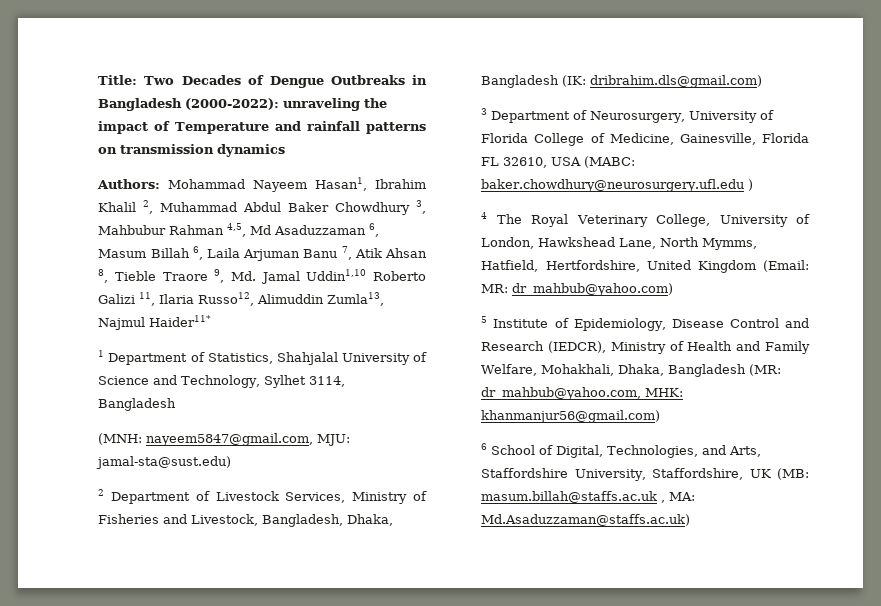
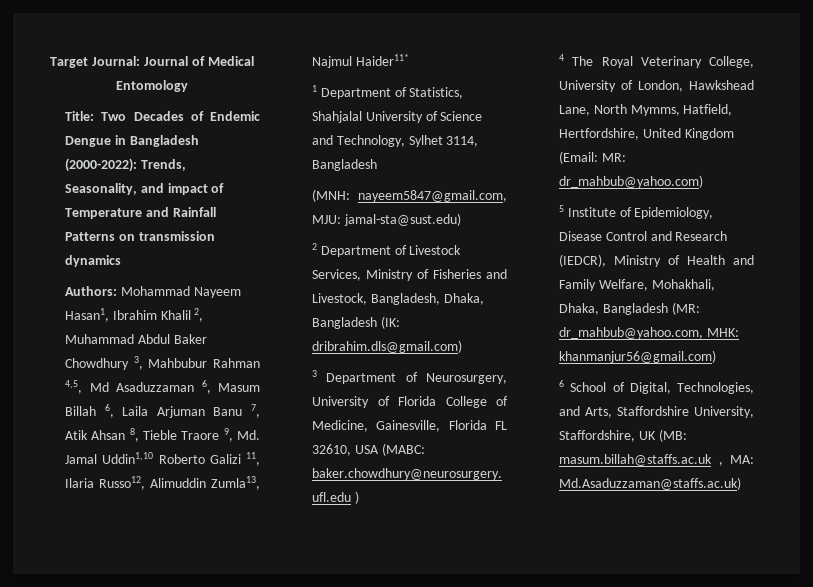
(98, 80) none -> [50,56,254,68] [116,80,188,92] Target Journal: Journal of Medical Entomology //
[269,75,405,88] Dengue Outbreaks -> [210,111,260,121] [65,136,112,147] Endemic Dengue
[283,98,388,111] unraveling the -> [140,159,186,171] [65,183,164,195] Trends, Seasonality, and
[307,121,426,134] rainfall patterns -> [172,207,216,217] [65,232,116,241] Rainfall Patterns

